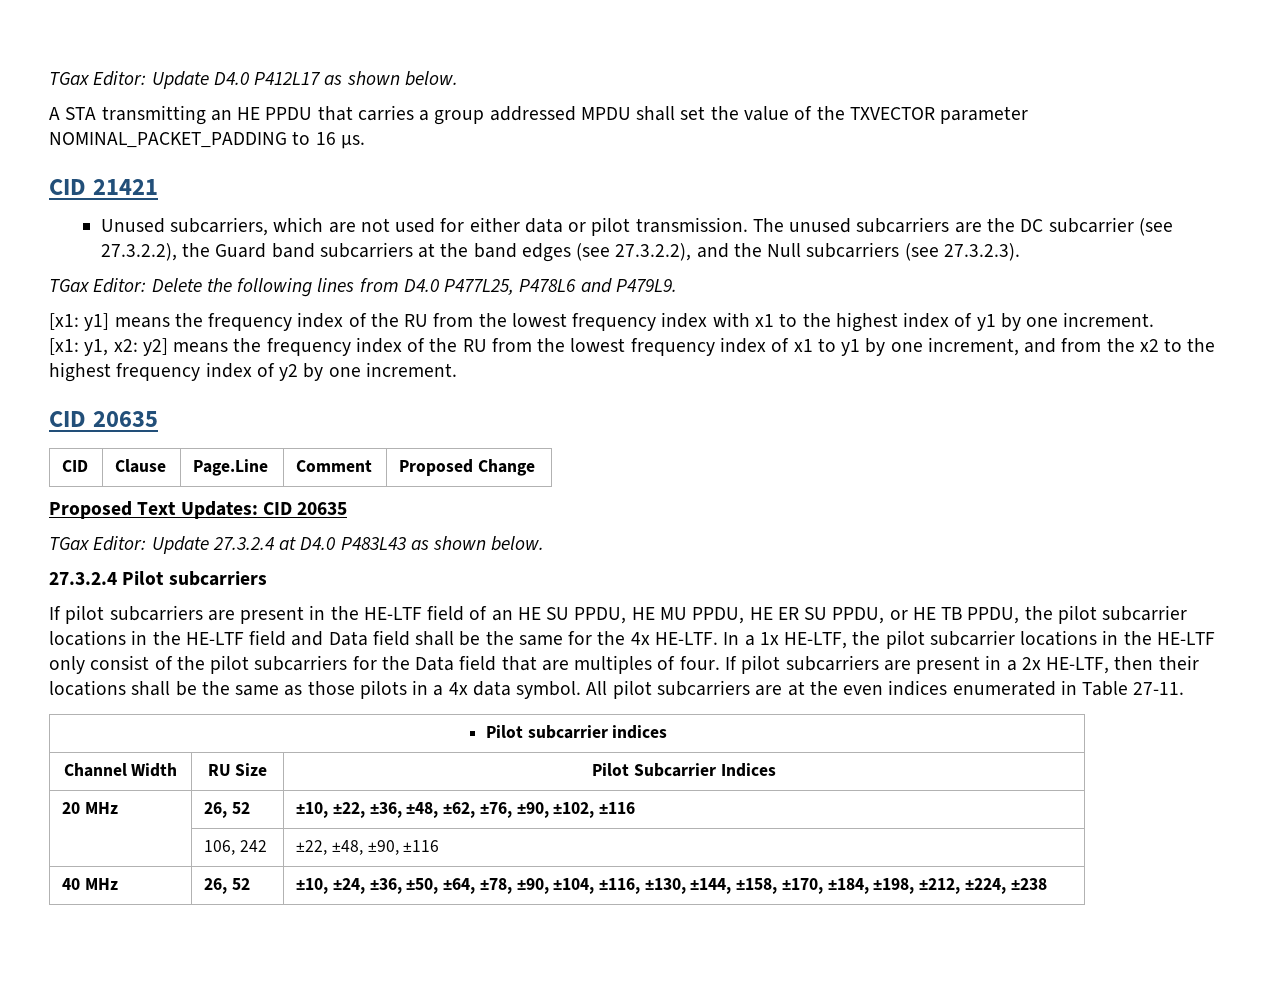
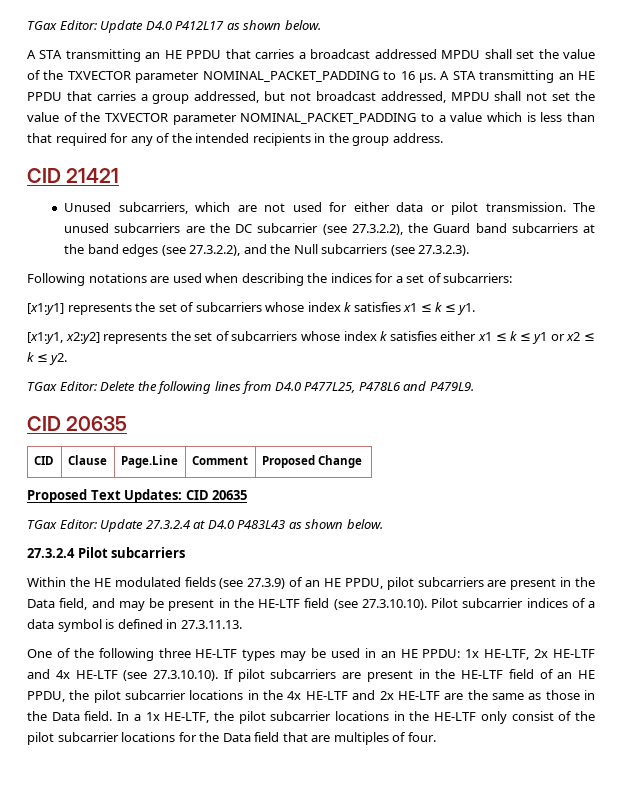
[434,110,485,125] group -> [310,49,371,59] broadcast
(365, 142) none -> [440,70,595,83] [27,91,595,104] [27,112,595,125] [27,133,443,146] A STA transmitting an HE PPDU that carries a group addressed, but not broadcast addressed, MPDU shall not set the value of the TXVECTOR parameter NOMINAL_PACKET_PADDING to a value which is less than that required for any of the intended recipients in the group address.
(1021, 252) none -> [27,273,513,286] [27,302,476,315] [27,331,595,344] [27,352,68,365] // Following notations are used when describing the indices for a set of subcarriers: // [x1:y1] represents the set of subcarriers whose index k satisfies x1 ≤ k ≤ y1. // [x1:y1, x2:y2] represents the set of subcarriers whose index k satisfies either x1 ≤ k ≤ y1 or x2 ≤ k ≤ y2.
[49,312,1155,332] [49,337,1216,356] [49,362,457,382] // [x1: y1] means the frequency index of the RU from the lowest frequency index with x1 to the highest index of y1 by one increment. // [x1: y1, x2: y2] means the frequency index of the RU from the lowest frequency index of x1 to y1 by one increment, and from the x2 to the highest frequency index of y2 by one increment. -> (474, 386) none
(267, 578) none -> [27,577,595,590] [27,598,595,611] [27,619,242,632] [27,648,595,661] [27,669,218,681] Within the HE modulated fields (see 27.3.9) of an HE PPDU, pilot subcarriers are present in the Data field, and may be present in the HE-LTF field (see 27.3.10.10). Pilot subcarrier indices of a data symbol is defined in 27.3.11.13. // One of the following three HE-LTF types may be used in an HE PPDU: 1x HE-LTF, 2x HE-LTF and 4x HE-LTF (see 27.3.10.10).
[546,607,963,624] SU PPDU, HE MU PPDU, HE ER SU PPDU, or HE TB -> (595, 674) none
[185,630,718,646] HE-LTF field and Data field shall be the same for the 4x HE-LTF. -> [287,690,596,700] [27,711,113,721] 4x HE-LTF and 2x HE-LTF are the same as those in the Data field.
[254,655,348,671] subcarriers -> [57,732,176,742] subcarrier locations
[724,655,1199,674] [49,680,1185,699] [485,725,668,739] [63,763,178,777] [207,763,268,776] [592,763,776,777] [62,802,118,814] [204,802,250,818] [296,802,636,818] [204,840,267,855] [296,840,440,855] [62,878,118,890] [204,878,250,894] [296,878,1047,894] If pilot subcarriers are present in a 2x HE-LTF, then their locations shall be the same as those pilots in a 4x data symbol. All pilot subcarriers are at the even indices enumerated in Table 27-11. // Pilot subcarrier indices // Channel Width | RU Size | Pilot Subcarrier Indices // 20 MHz | 26, 52 | ±10, ±22, ±36, ±48, ±62, ±76, ±90, ±102, ±116 // | 106, 242 | ±22, ±48, ±90, ±116 // 40 MHz | 26, 52 | ±10, ±24, ±36, ±50, ±64, ±78, ±90, ±104, ±116, ±130, ±144, ±158, ±170, ±184, ±198, ±212, ±224, ±238 -> (436, 737) none

